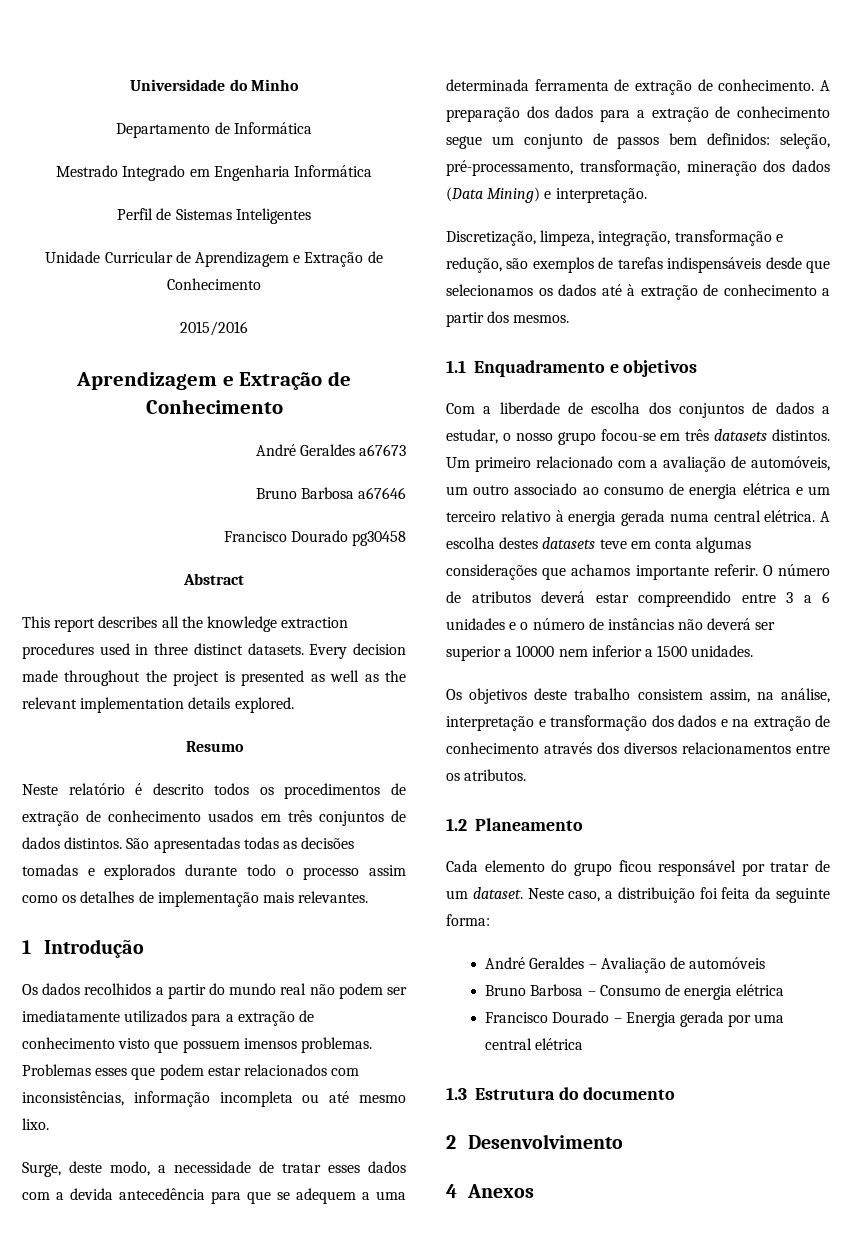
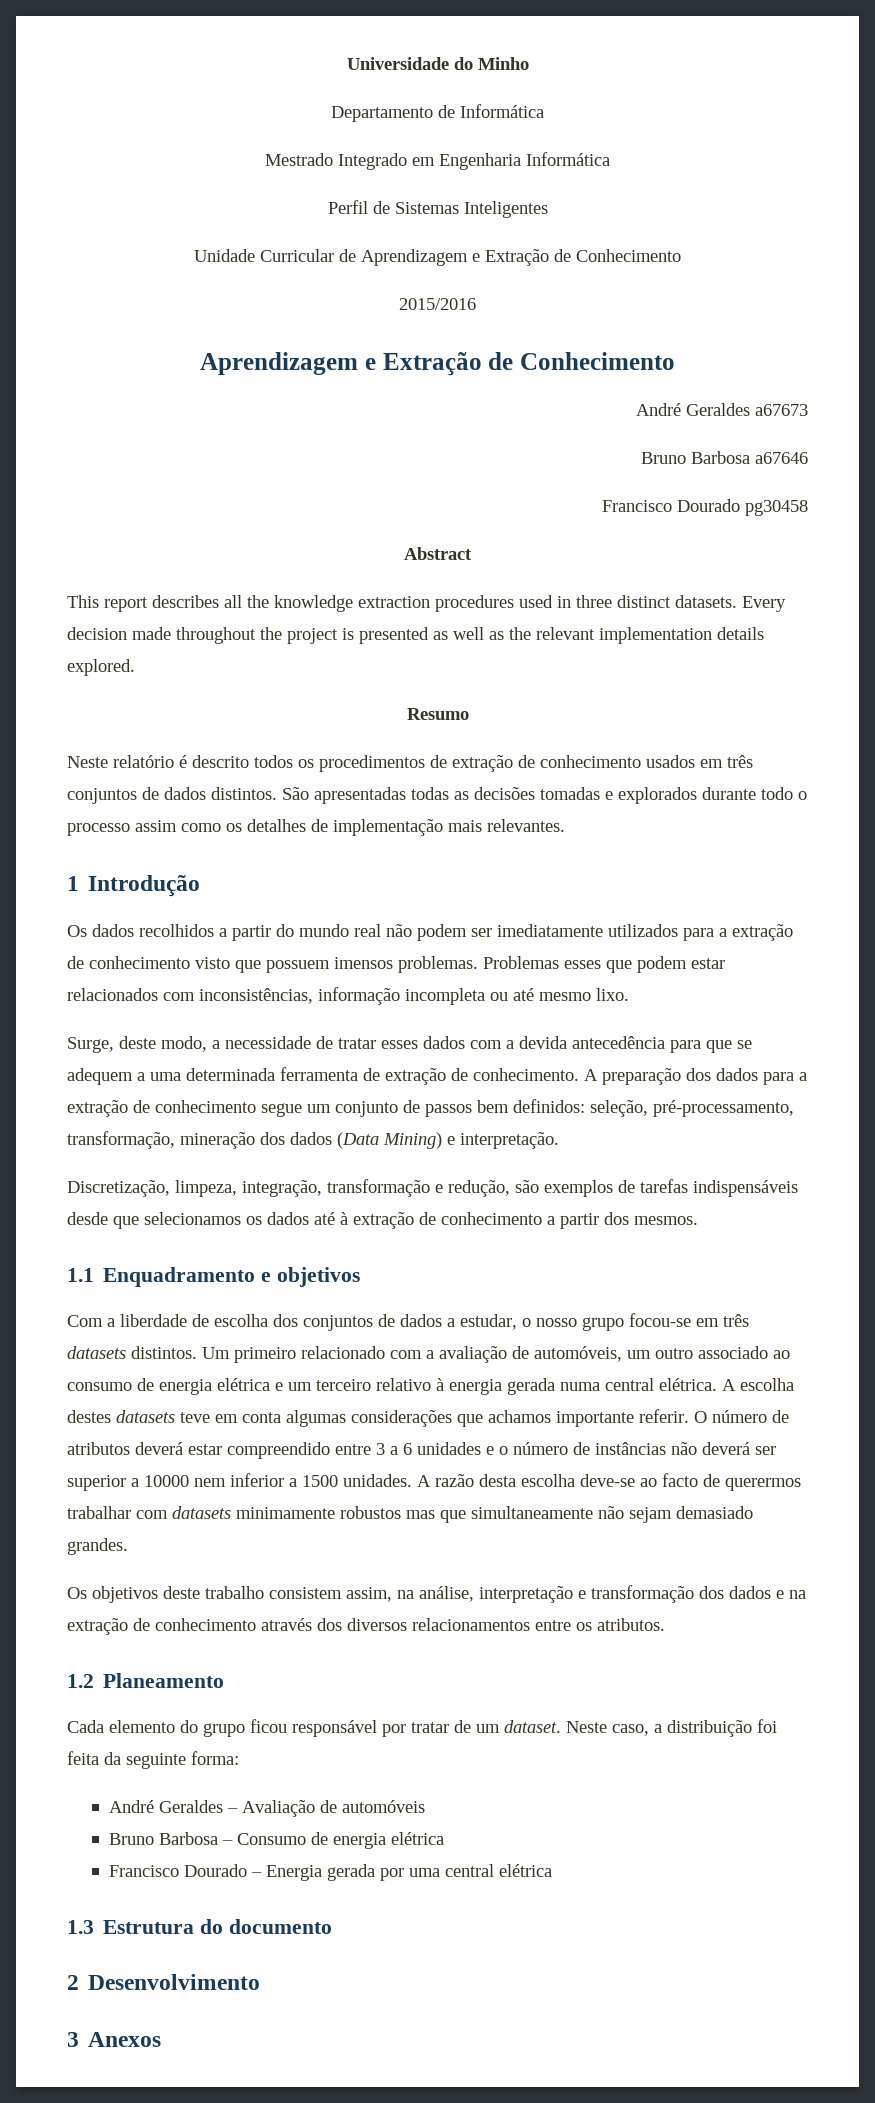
(754, 651) none -> [417,1473,801,1491] [67,1506,753,1523] [67,1538,128,1555] A razão desta escolha deve-se ao facto de querermos trabalhar com datasets minimamente robustos mas que simultaneamente não sejam demasiado grandes.
[446,1184,457,1198] 4 -> [67,2032,79,2047] 3

